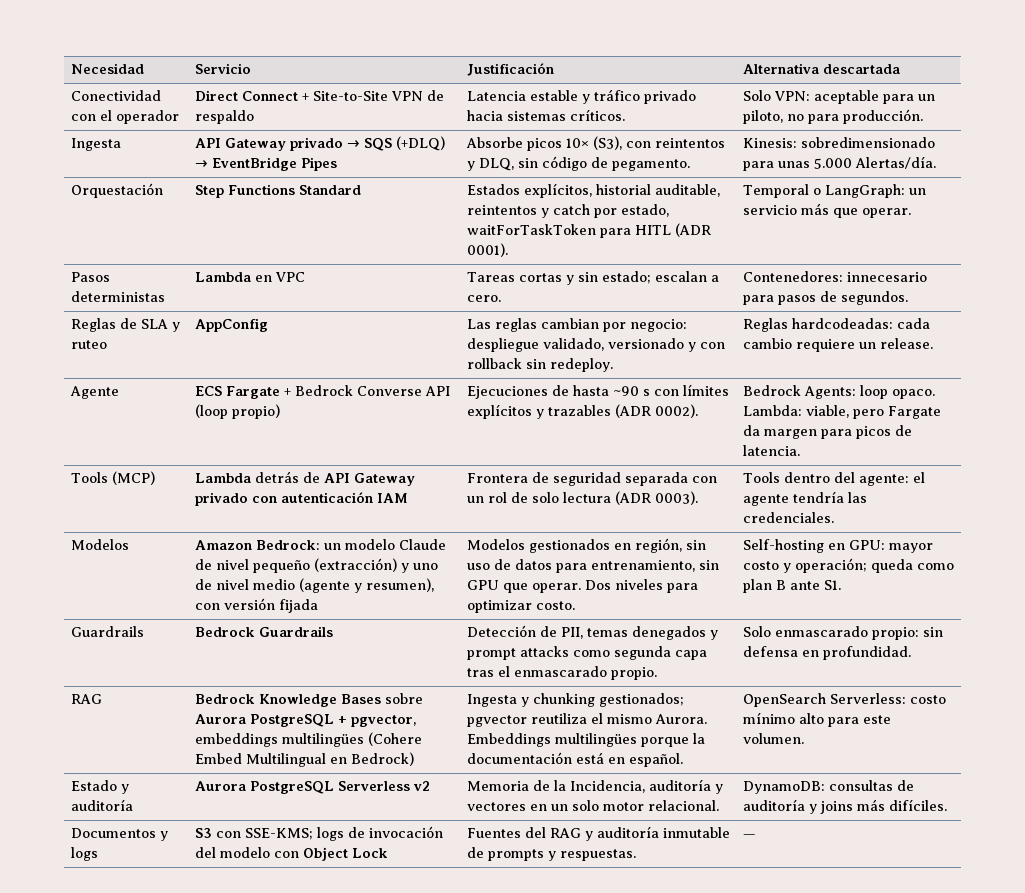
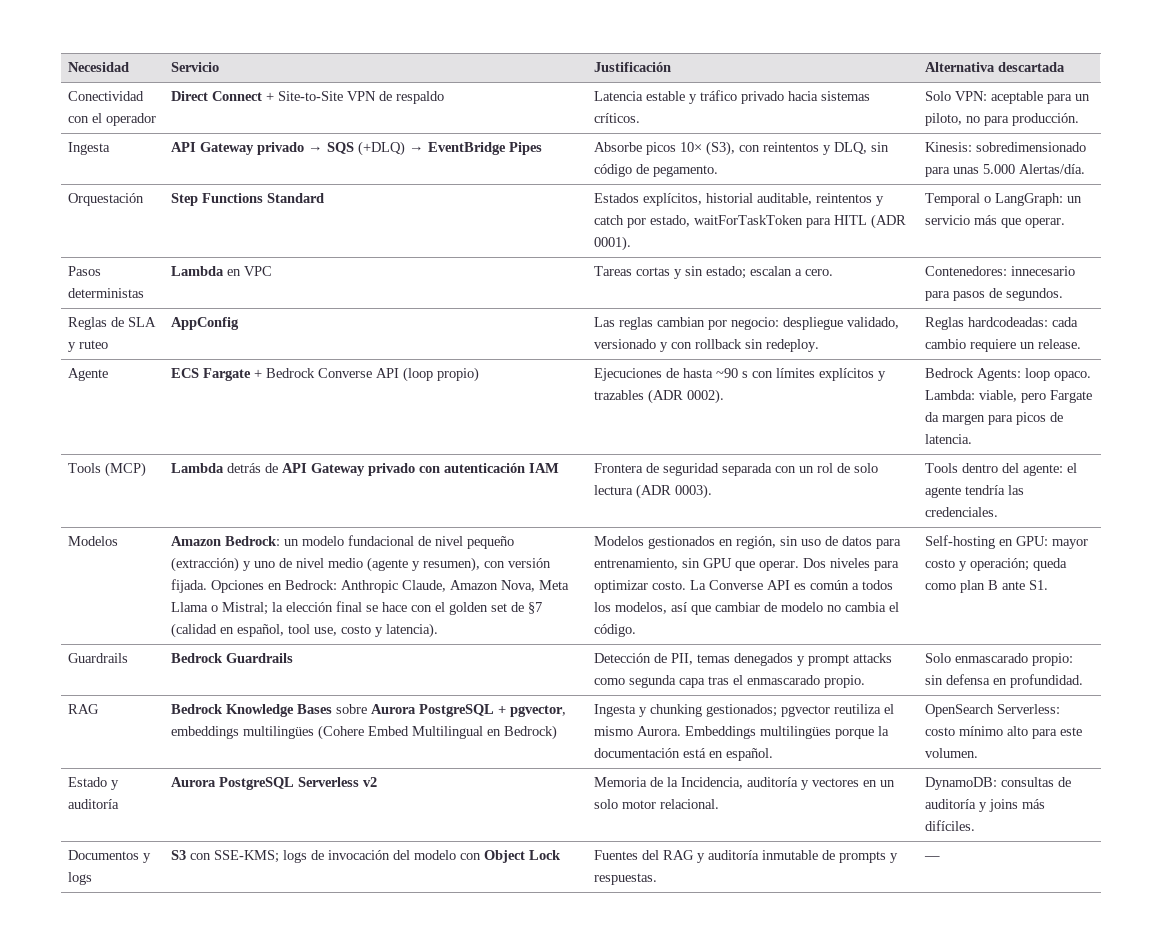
[398,539,446,550] Claude -> [348,535,415,546] fundacional
[278,599,318,613] fijada -> [171,579,570,593] [171,601,543,615] [171,623,439,638] fijada. Opciones en Bedrock: Anthropic Claude, Amazon Nova, Meta Llama o Mistral; la elección final se hace con el golden set de §7 (calidad en español, tool use, costo y latencia).
(575, 605) none -> [690,580,894,590] [594,602,900,615] [594,624,637,637] La Converse API es común a todos los modelos, así que cambiar de modelo no cambia el código.

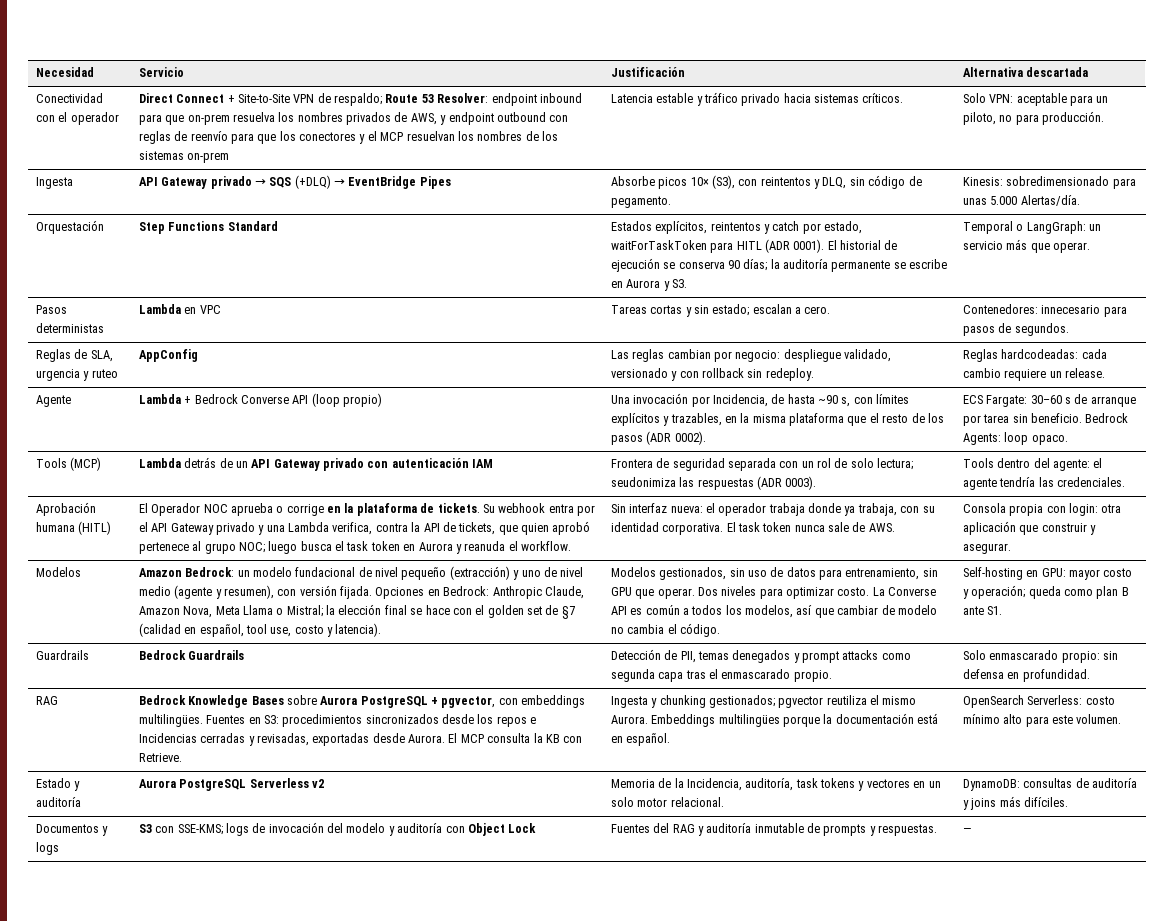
[396,91,445,104] respaldo -> [334,93,582,106] [138,112,569,125] [138,131,559,144] [138,151,230,163] respaldo; Route 53 Resolver: endpoint inbound para que on-prem resuelva los nombres privados de AWS, y endpoint outbound con reglas de reenvío para que los conectores y el MCP resuelvan los nombres de los sistemas on-prem
[706,193,813,205] historial auditable, -> (708, 227) none
(632, 243) none -> [827,240,898,250] [610,258,948,272] [610,279,687,291] El historial de ejecución se conserva 90 días; la auditoría permanente se escribe en Aurora y S3.
[128,317,157,327] SLA -> [90,350,113,362] [35,369,80,381] SLA, urgencia
[171,368,252,381] ECS Fargate -> [138,394,181,404] Lambda
[594,368,663,381] Ejecuciones -> [610,393,768,407] Una invocación por Incidencia,
[742,371,749,378] s -> [841,397,851,407] s,
[594,389,725,404] [925,368,1092,381] [925,390,1093,403] [925,412,1064,425] [925,434,973,444] trazables (ADR 0002). | Bedrock Agents: loop opaco. Lambda: viable, pero Fargate da margen para picos de latencia. -> [670,413,944,426] [610,431,706,445] [962,394,1136,407] [962,413,1129,426] [962,432,1068,445] trazables, en la misma plataforma que el resto de los pasos (ADR 0002). | ECS Fargate: 30–60 s de arranque por tarea sin beneficio. Bedrock Agents: loop opaco.
(279, 468) none -> [235,461,248,468] un
[594,485,634,495] lectura -> [877,458,914,470] [610,477,754,490] lectura; seudonimiza las respuestas
(999, 512) none -> [35,502,96,516] [35,521,112,535] [138,503,596,516] [138,521,591,535] [138,541,572,554] [610,503,935,516] [610,522,895,535] [962,503,1122,516] [962,521,1096,535] [962,543,1011,554] // Aprobación humana (HITL) | El Operador NOC aprueba o corrige en la plataforma de tickets. Su webhook entra por el API Gateway privado y una Lambda verifica, contra la API de tickets, que quien aprobó pertenece al grupo NOC; luego busca el task token en Aurora y reanuda el workflow. | Sin interfaz nueva: el operador trabaja donde ya trabaja, con su identidad corporativa. El task token nunca sale de AWS. | Consola propia con login: otra aplicación que construir y asegurar.
[648,536,777,549] gestionados en región, -> [659,567,727,580] gestionados,
[171,725,558,740] embeddings multilingües (Cohere Embed Multilingual en Bedrock) -> [498,695,586,708] [138,714,537,727] [138,733,583,746] [138,753,182,762] con embeddings multilingües. Fuentes en S3: procedimientos sincronizados desde los repos e Incidencias cerradas y revisadas, exportadas desde Aurora. El MCP consulta la KB con Retrieve.
[747,777,799,787] auditoría -> [745,778,856,791] auditoría, task tokens
(457, 855) none -> [388,823,443,836] y auditoría

